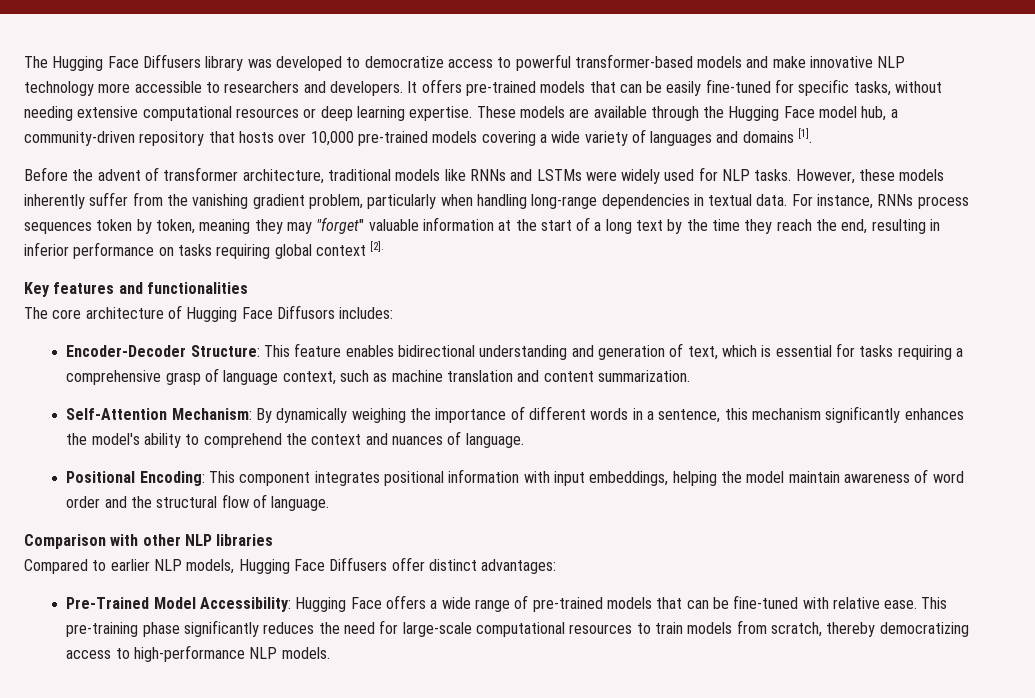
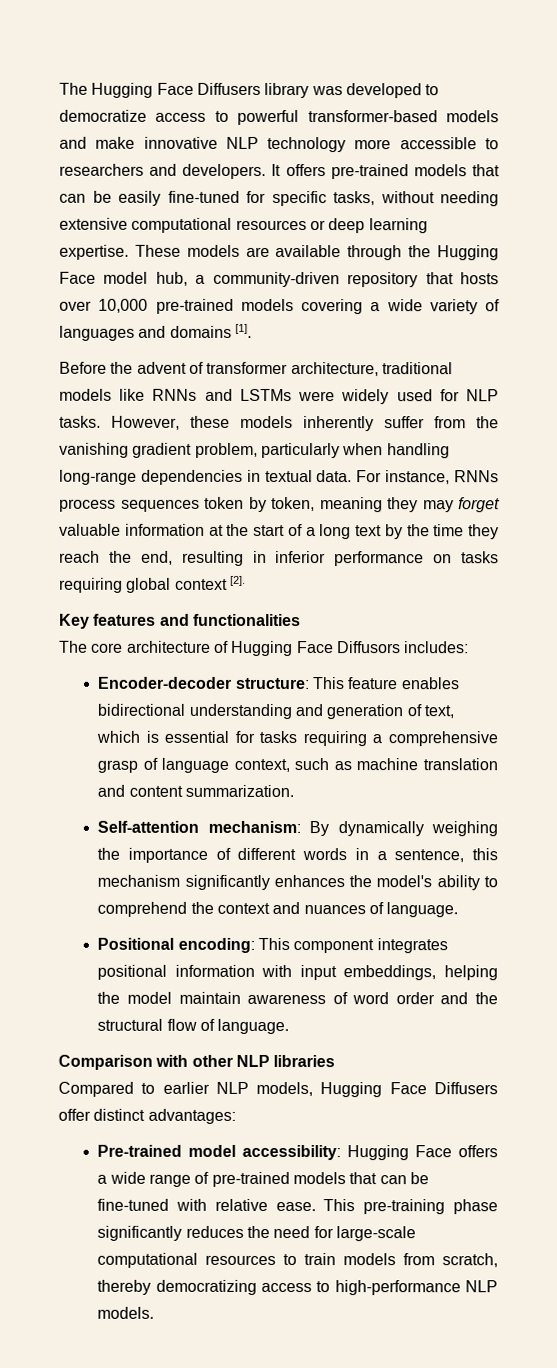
[316,217,365,234] "forget" -> [458,497,500,513] forget
[66,345,260,357] Encoder-Decoder Structure: -> [97,676,310,690] Encoder-decoder structure:
[66,408,252,420] Self-Attention Mechanism: -> [97,820,301,834] Self-attention mechanism:
[139,471,205,486] Encoding: -> [177,937,255,953] encoding:
[66,597,292,612] Pre-Trained Model Accessibility: -> [97,1144,342,1161] Pre-trained model accessibility:

